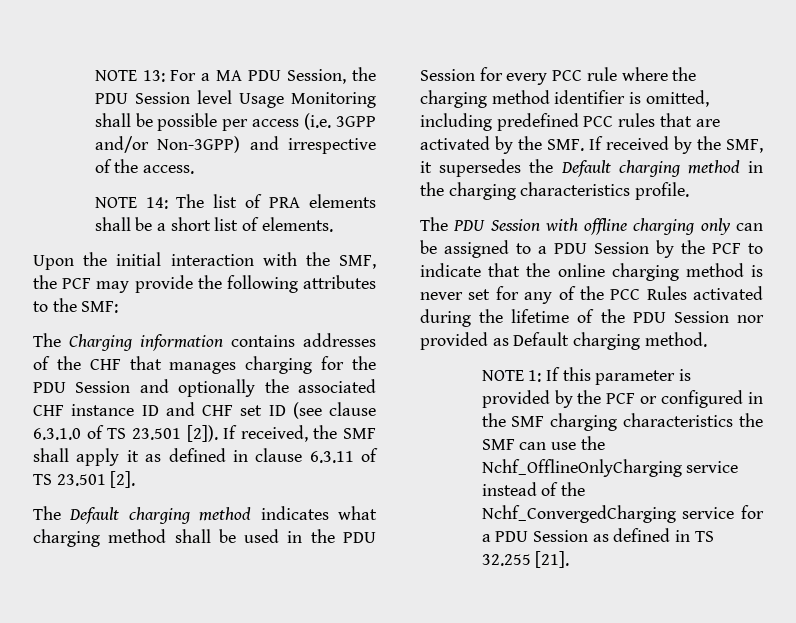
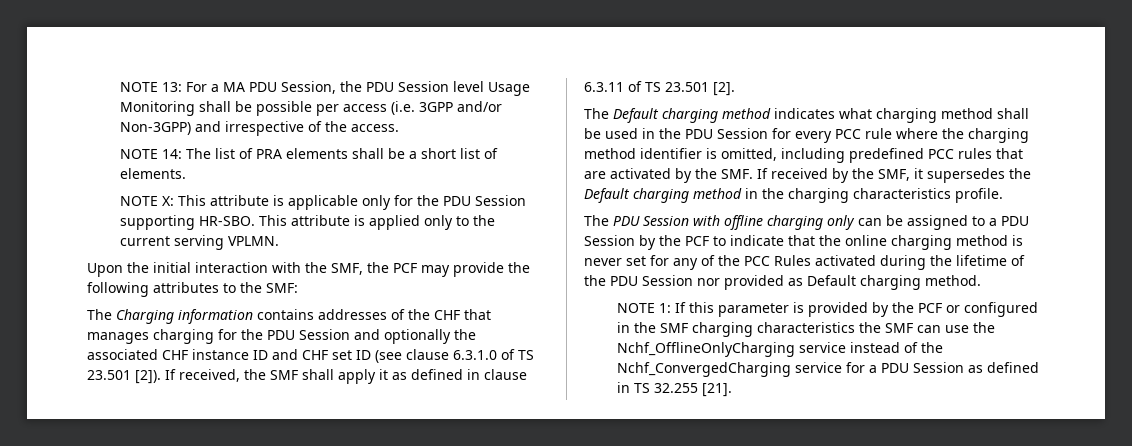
(333, 224) none -> [119,195,526,210] [119,215,495,230] [119,235,279,250] // NOTE X: This attribute is applicable only for the PDU Session supporting HR-SBO. This attribute is applied only to the current serving VPLMN.

